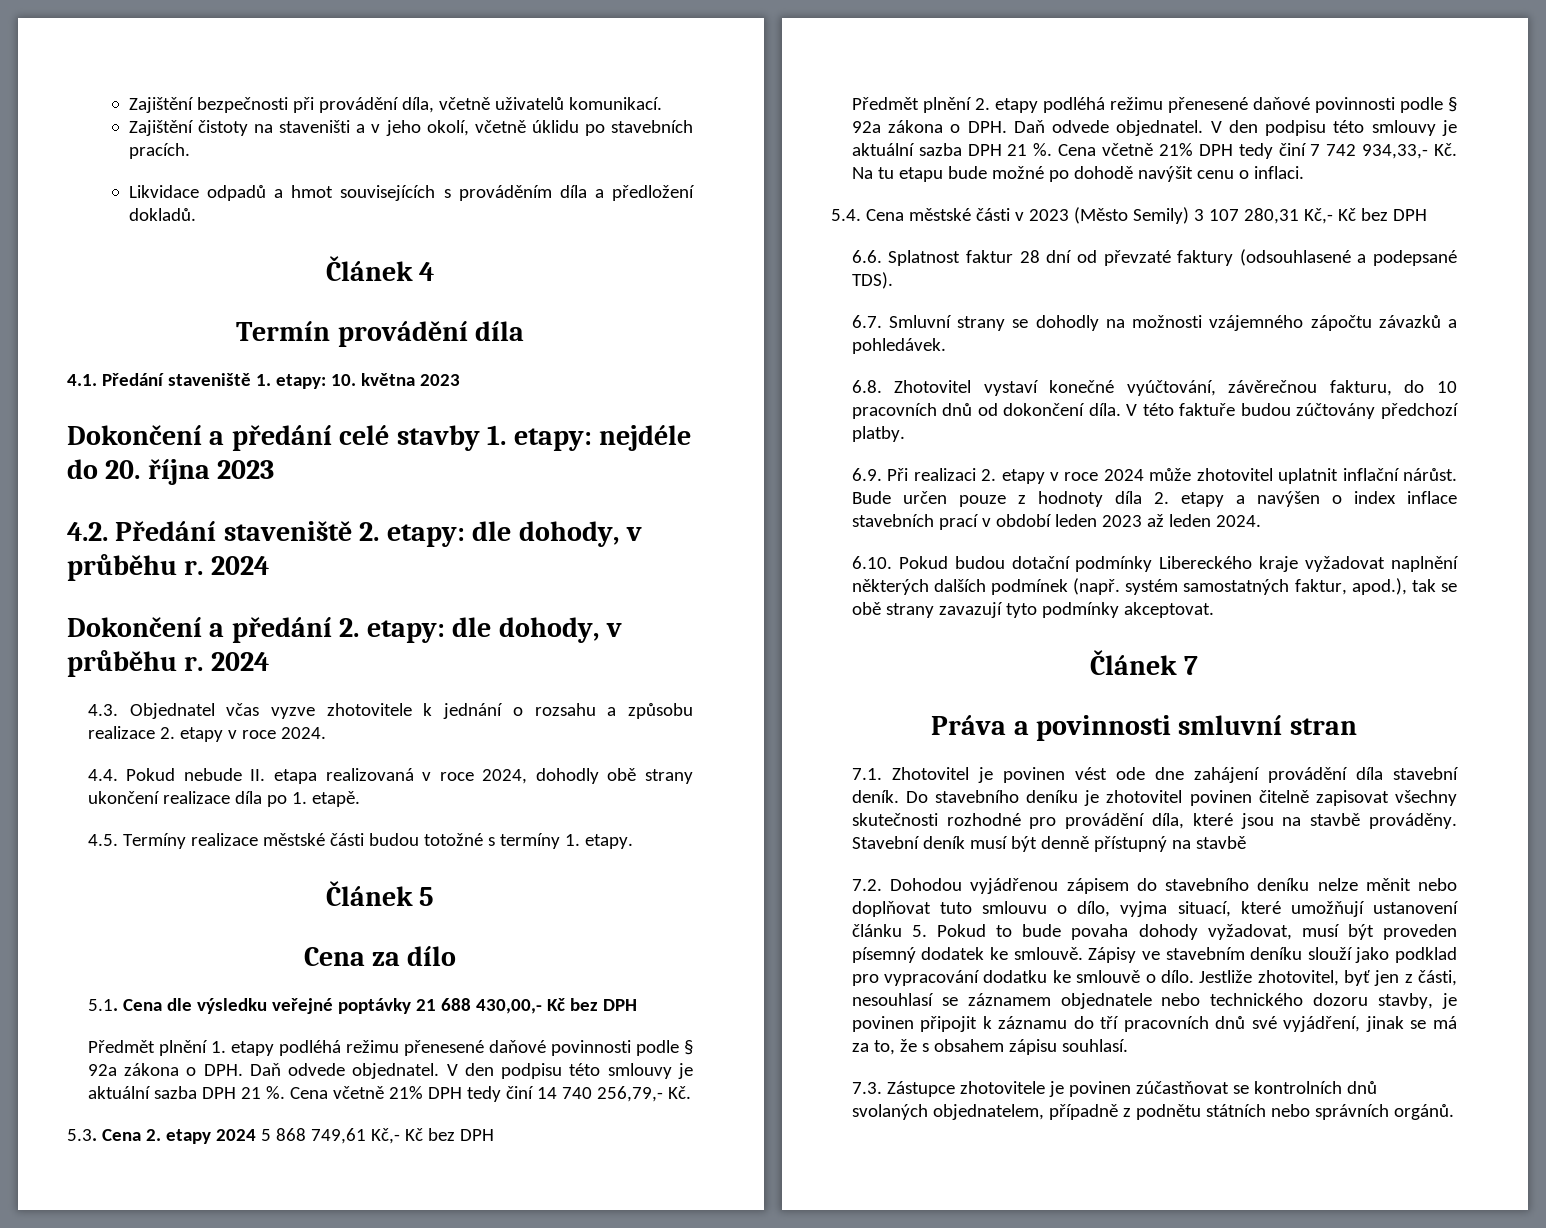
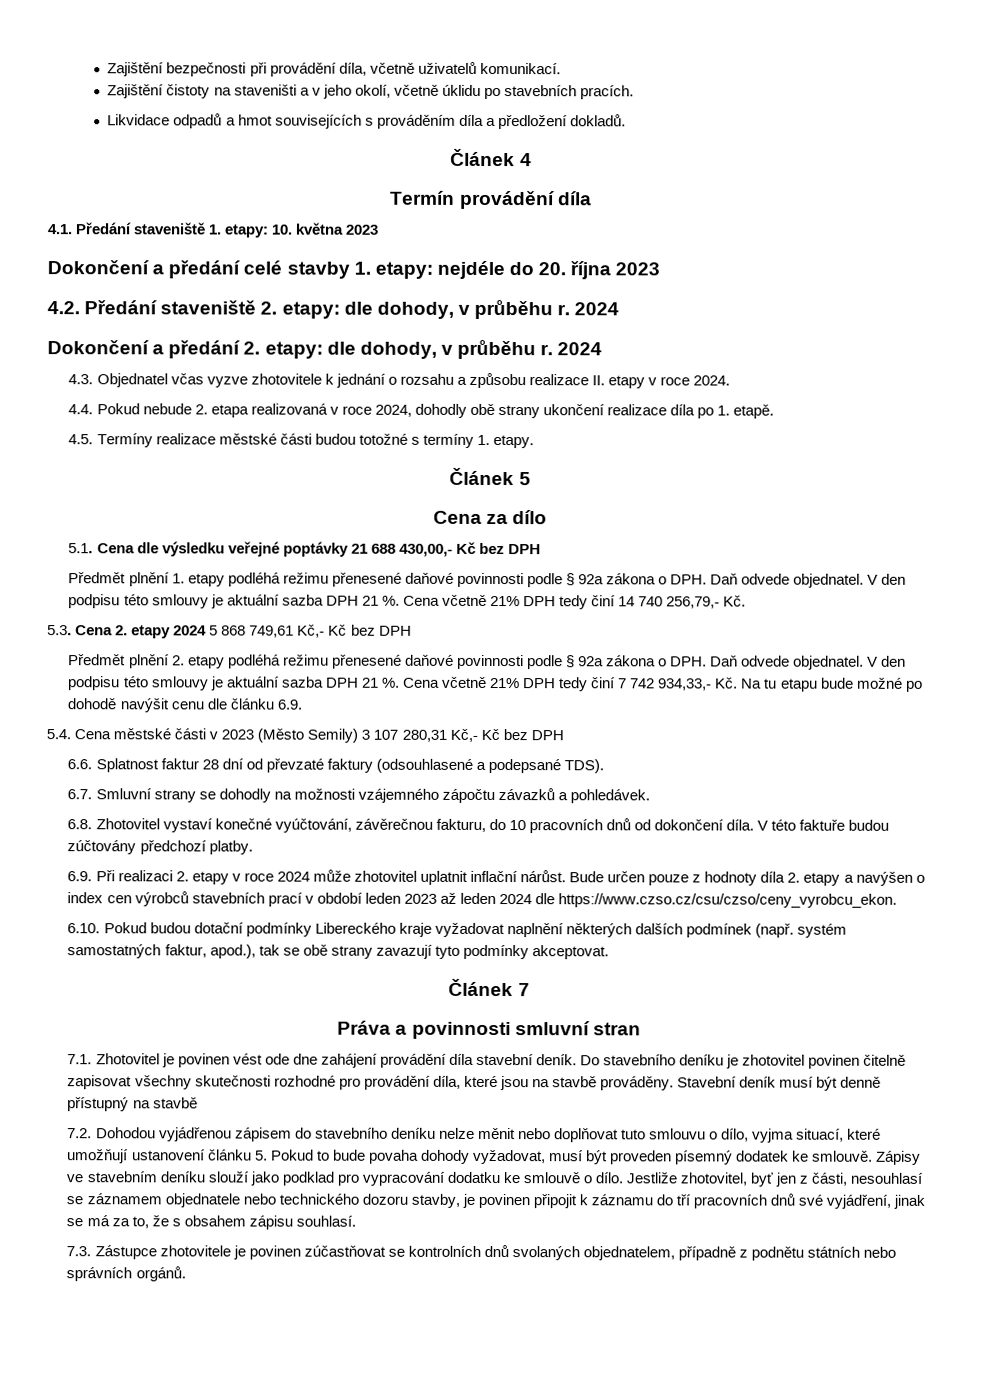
[159,727,175,739] 2. -> [592,375,606,386] II.
[250,769,266,781] II. -> [194,404,208,415] 2.
[1238,166,1304,179] o inflaci. -> [206,698,302,710] dle článku 6.9.
[1407,491,1457,504] inflace -> [106,891,189,907] cen výrobců
[1215,515,1261,527] 2024. -> [499,893,898,908] 2024 dle https://www.czso.cz/csu/czso/ceny_vyrobcu_ekon.

